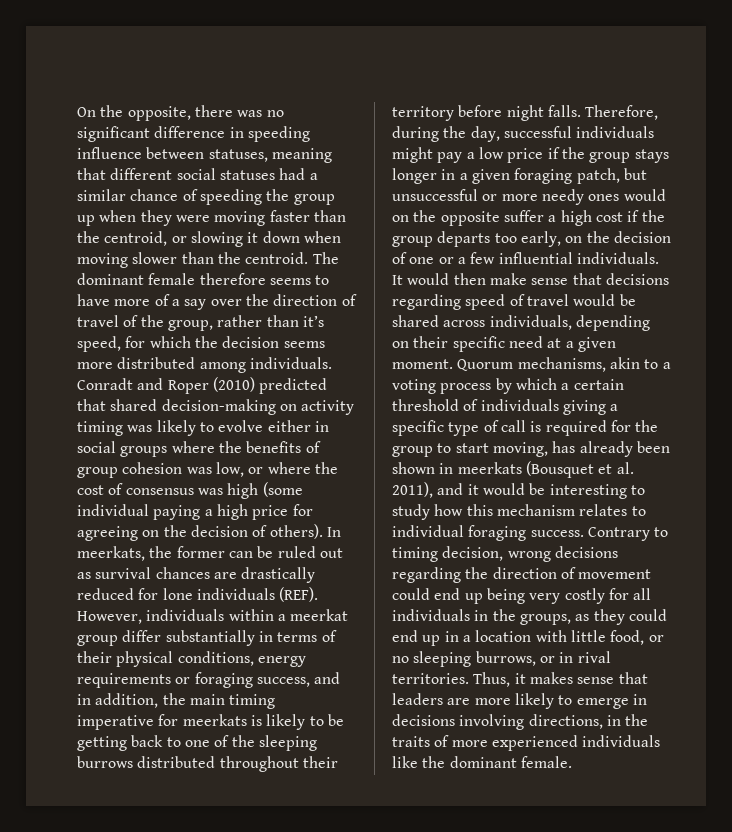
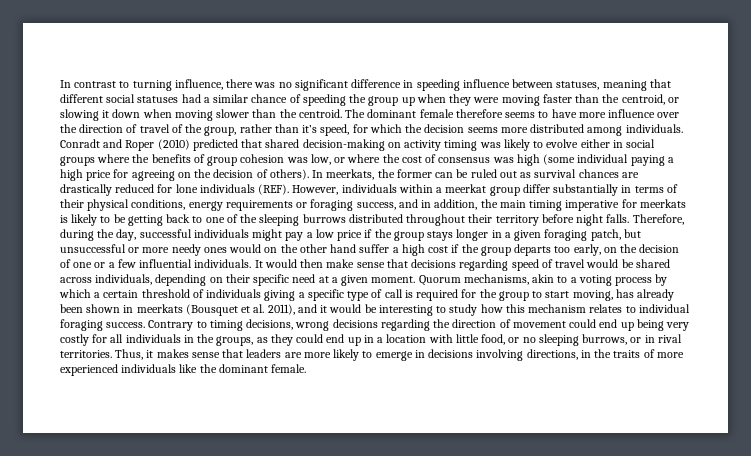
[77,105,191,121] On the opposite, -> [60,79,223,91] In contrast to turning influence,
[154,294,207,310] of a say -> [608,109,656,118] influence
[440,211,500,226] opposite -> [299,244,357,253] other hand
[442,546,504,561] decision, -> [246,319,294,330] decisions,

